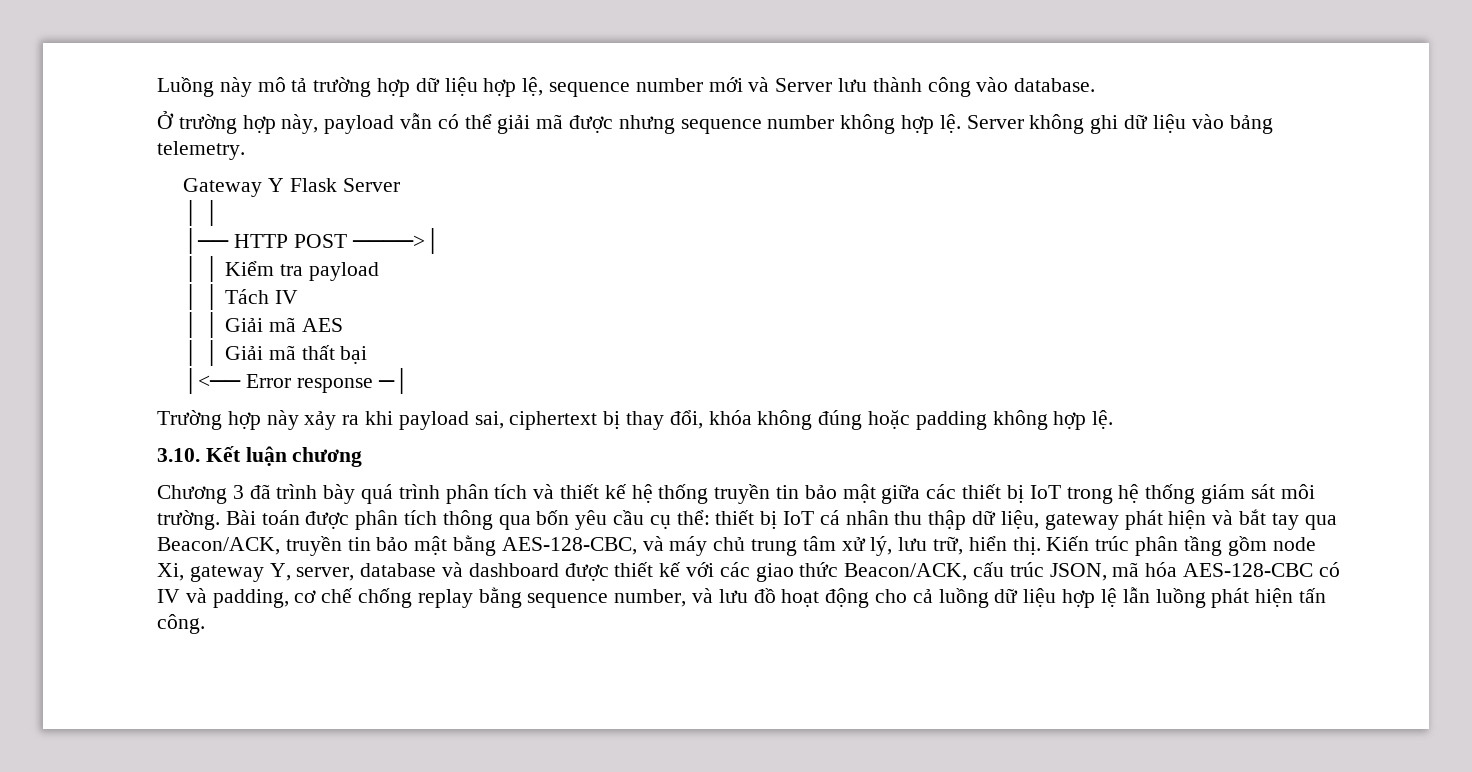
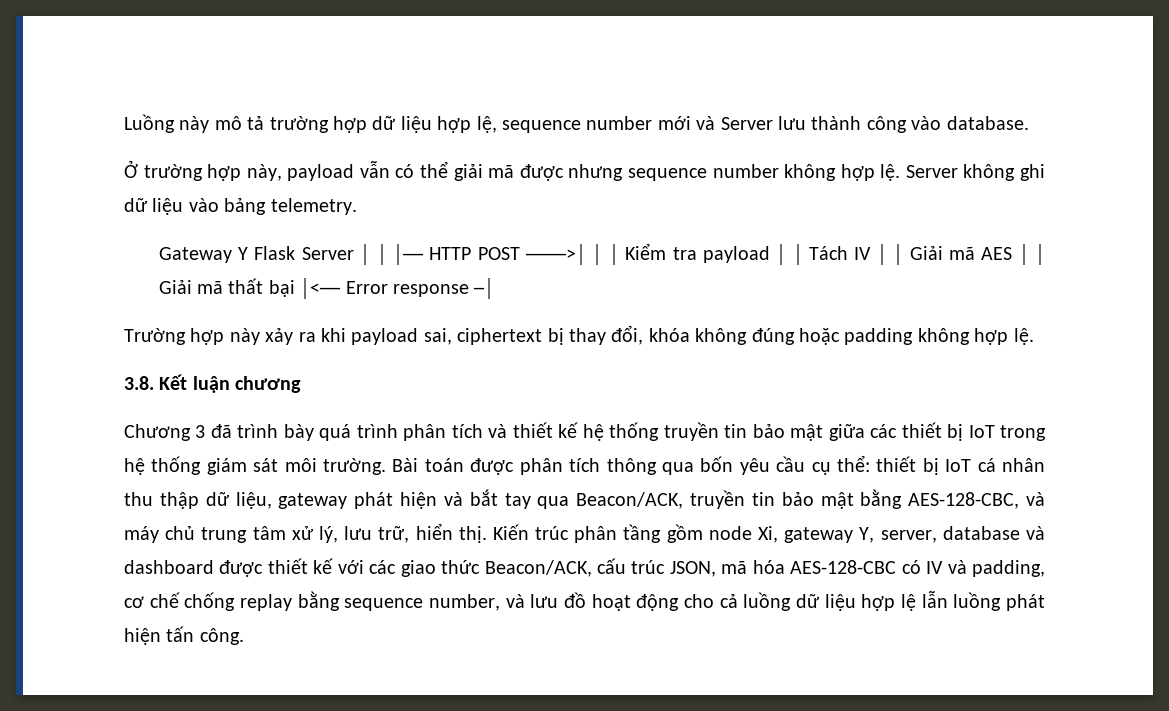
[183,200,220,226] // │ │ // -> [360,244,387,265] │ │
(440, 241) // -> (587, 254) none
(379, 271) // -> (770, 254) none
(298, 297) // -> (872, 253) none
(343, 325) // -> (1013, 253) none
(368, 355) // -> (295, 288) none
[157,448,200,462] 3.10. -> [124,376,154,390] 3.8.

